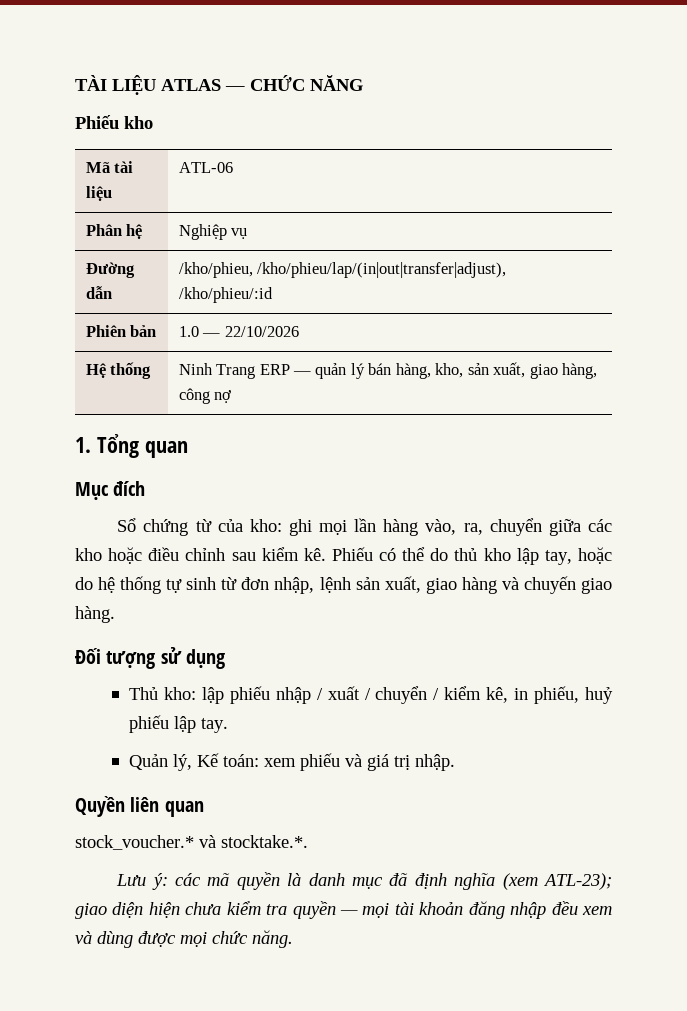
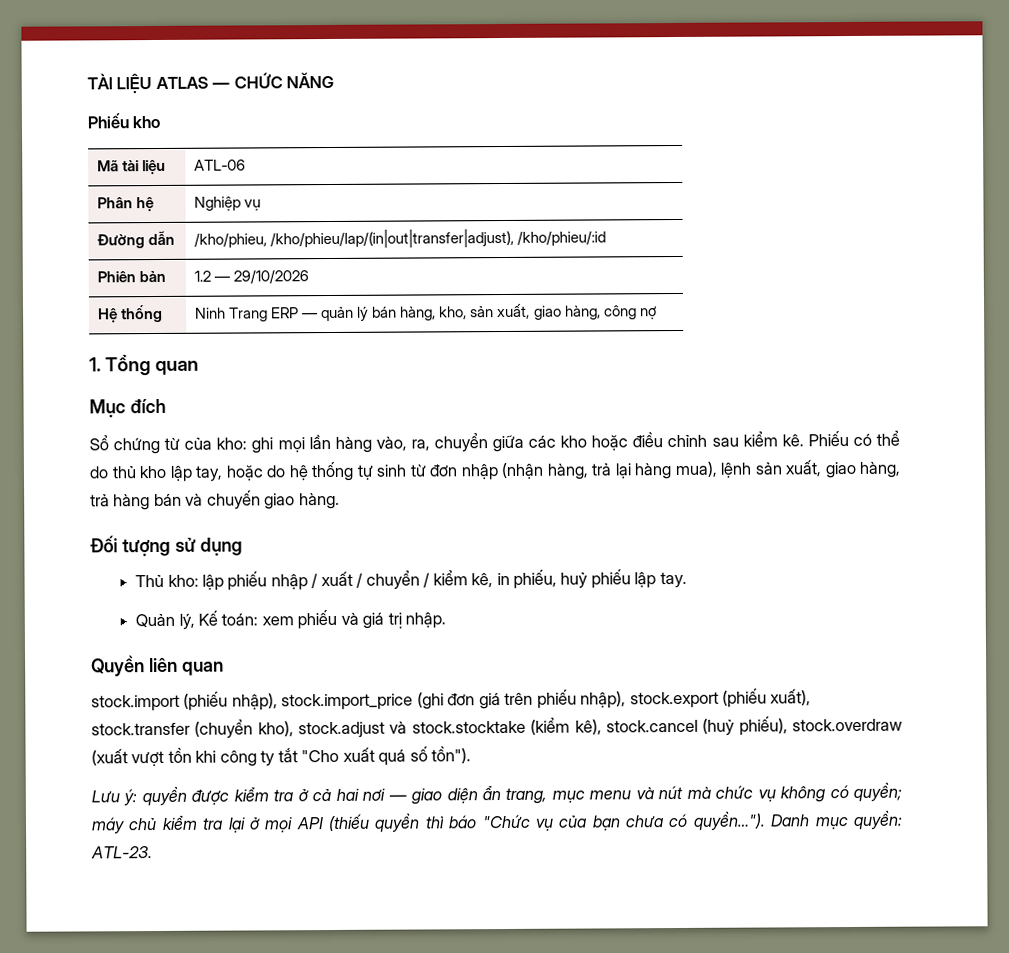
[178,326,299,337] 1.0 — 22/10/2026 -> [193,269,310,284] 1.2 — 29/10/2026
[274,576,497,594] nhập, lệnh sản xuất, giao hàng -> [460,459,901,481] [90,493,182,511] nhập (nhận hàng, trả lại hàng mua), lệnh sản xuất, giao hàng, trả hàng bán
[75,835,308,850] [116,872,612,890] [75,901,613,919] [75,930,293,948] stock_voucher.* và stocktake.*. // Lưu ý: các mã quyền là danh mục đã định nghĩa (xem ATL-23); giao diện hiện chưa kiểm tra quyền — mọi tài khoản đăng nhập đều xem và dùng được mọi chức năng. -> [91,688,812,712] [91,716,904,739] [91,746,472,767] [91,782,903,807] [91,810,904,835] [91,846,153,859] stock.import (phiếu nhập), stock.import_price (ghi đơn giá trên phiếu nhập), stock.export (phiếu xuất), stock.transfer (chuyển kho), stock.adjust và stock.stocktake (kiểm kê), stock.cancel (huỷ phiếu), stock.overdraw (xuất vượt tồn khi công ty tắt "Cho xuất quá số tồn"). // Lưu ý: quyền được kiểm tra ở cả hai nơi — giao diện ẩn trang, mục menu và nút mà chức vụ không có quyền; máy chủ kiểm tra lại ở mọi API (thiếu quyền thì báo "Chức vụ của bạn chưa có quyền…"). Danh mục quyền: ATL-23.

